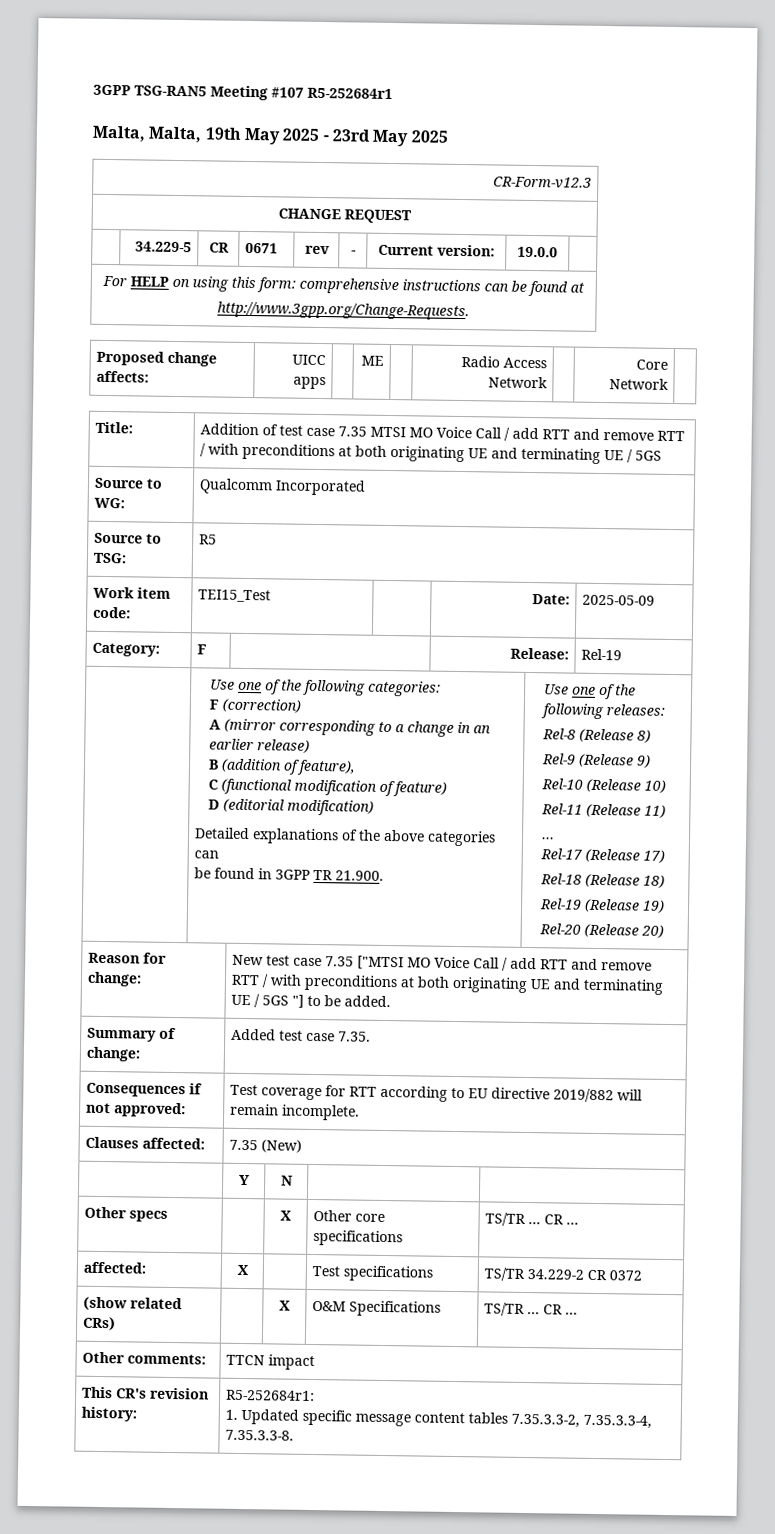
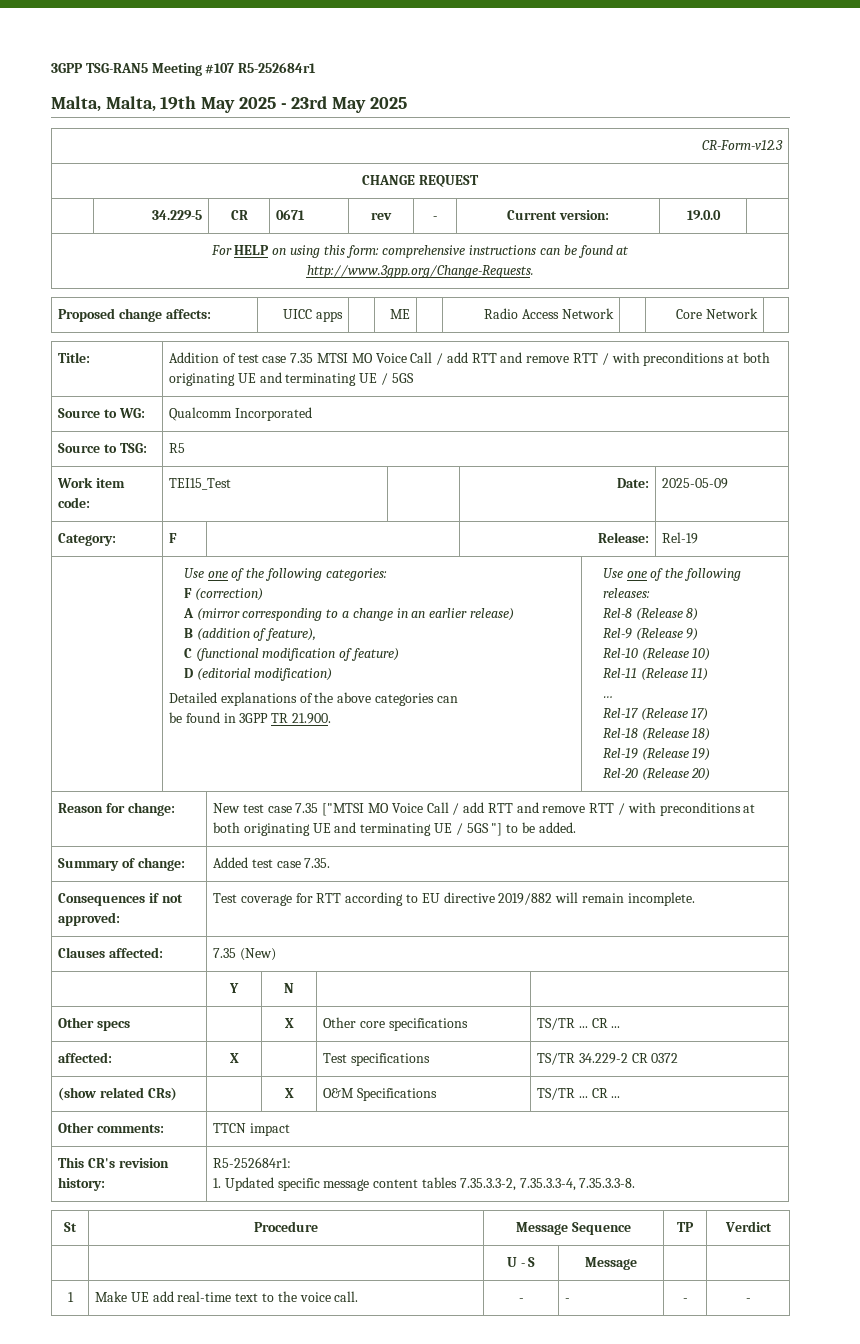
(295, 1435) none -> [64,1222,77,1232] [254,1221,318,1232] [516,1222,631,1235] [677,1222,694,1232] [724,1221,772,1232] [506,1257,536,1267] [585,1257,637,1270] [67,1292,74,1302] [95,1291,359,1302] [518,1298,524,1302] [565,1298,571,1302] [682,1298,688,1302] [745,1298,751,1302] // St | Procedure | Message Sequence | TP | Verdict // | | U - S | Message | | // 1 | Make UE add real-time text to the voice call. | - | - | - | -

